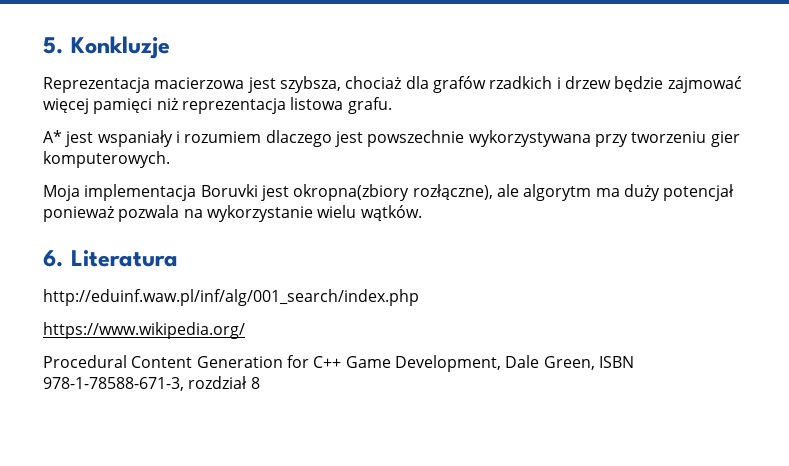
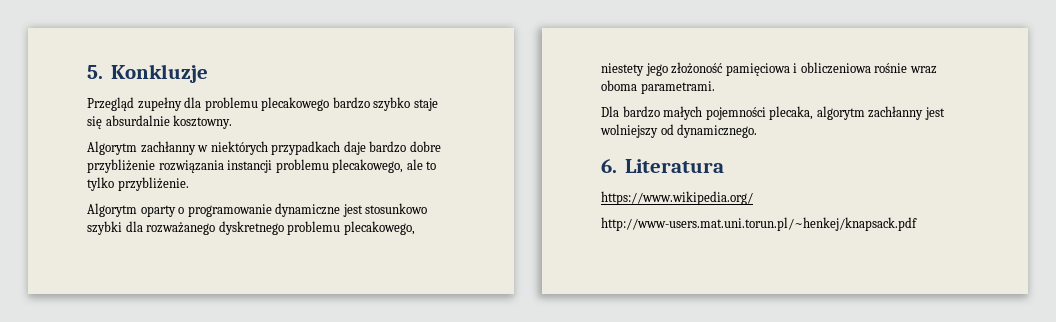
[43,76,742,93] [43,97,392,114] [43,130,740,147] [43,151,170,168] [43,184,735,201] [43,205,422,222] Reprezentacja macierzowa jest szybsza, chociaż dla grafów rzadkich i drzew będzie zajmować więcej pamięci niż reprezentacja listowa grafu. // A* jest wspaniały i rozumiem dlaczego jest powszechnie wykorzystywana przy tworzeniu gier komputerowych. // Moja implementacja Boruvki jest okropna(zbiory rozłączne), ale algorytm ma duży potencjał ponieważ pozwala na wykorzystanie wielu wątków. -> [87,97,438,111] [87,115,233,129] [87,141,441,155] [87,159,437,173] [87,177,189,191] [87,203,428,217] [87,221,415,235] [601,62,937,76] [601,80,715,94] [601,106,945,120] [600,124,758,138] Przegląd zupełny dla problemu plecakowego bardzo szybko staje się absurdalnie kosztowny. // Algorytm zachłanny w niektórych przypadkach daje bardzo dobre przybliżenie rozwiązania instancji problemu plecakowego, ale to tylko przybliżenie. // Algorytm oparty o programowanie dynamiczne jest stosunkowo szybki dla rozważanego dyskretnego problemu plecakowego, niestety jego złożoność pamięciowa i obliczeniowa rośnie wraz oboma parametrami. // Dla bardzo małych pojemności plecaka, algorytm zachłanny jest wolniejszy od dynamicznego.
[43,289,419,306] // http://eduinf.waw.pl/inf/alg/001_search/index.php -> (725, 166) none
[43,355,634,372] [43,376,260,391] Procedural Content Generation for C++ Game Development, Dale Green, ISBN 978-1-78588-671-3, rozdział 8 -> [601,217,917,231] http://www-users.mat.uni.torun.pl/~henkej/knapsack.pdf

